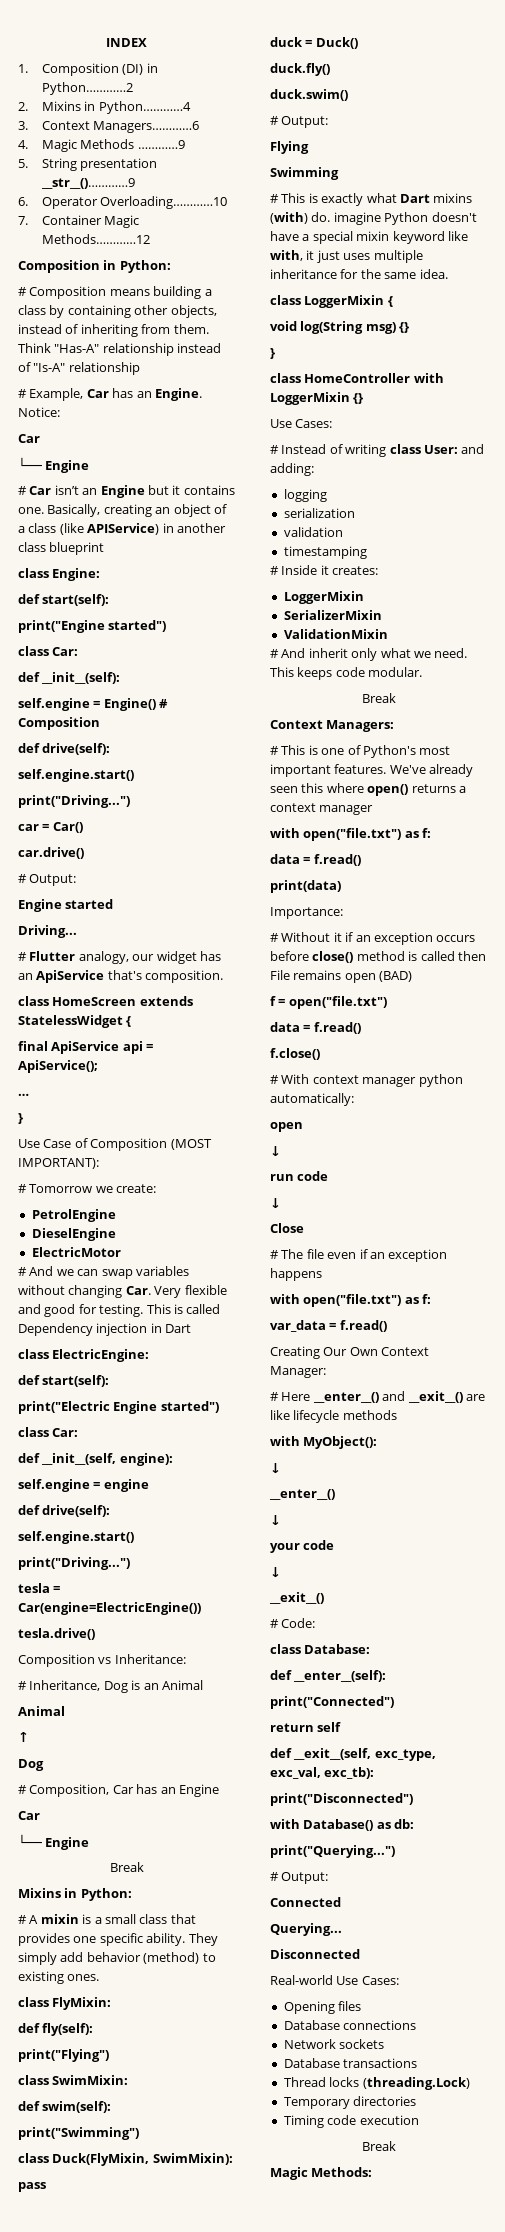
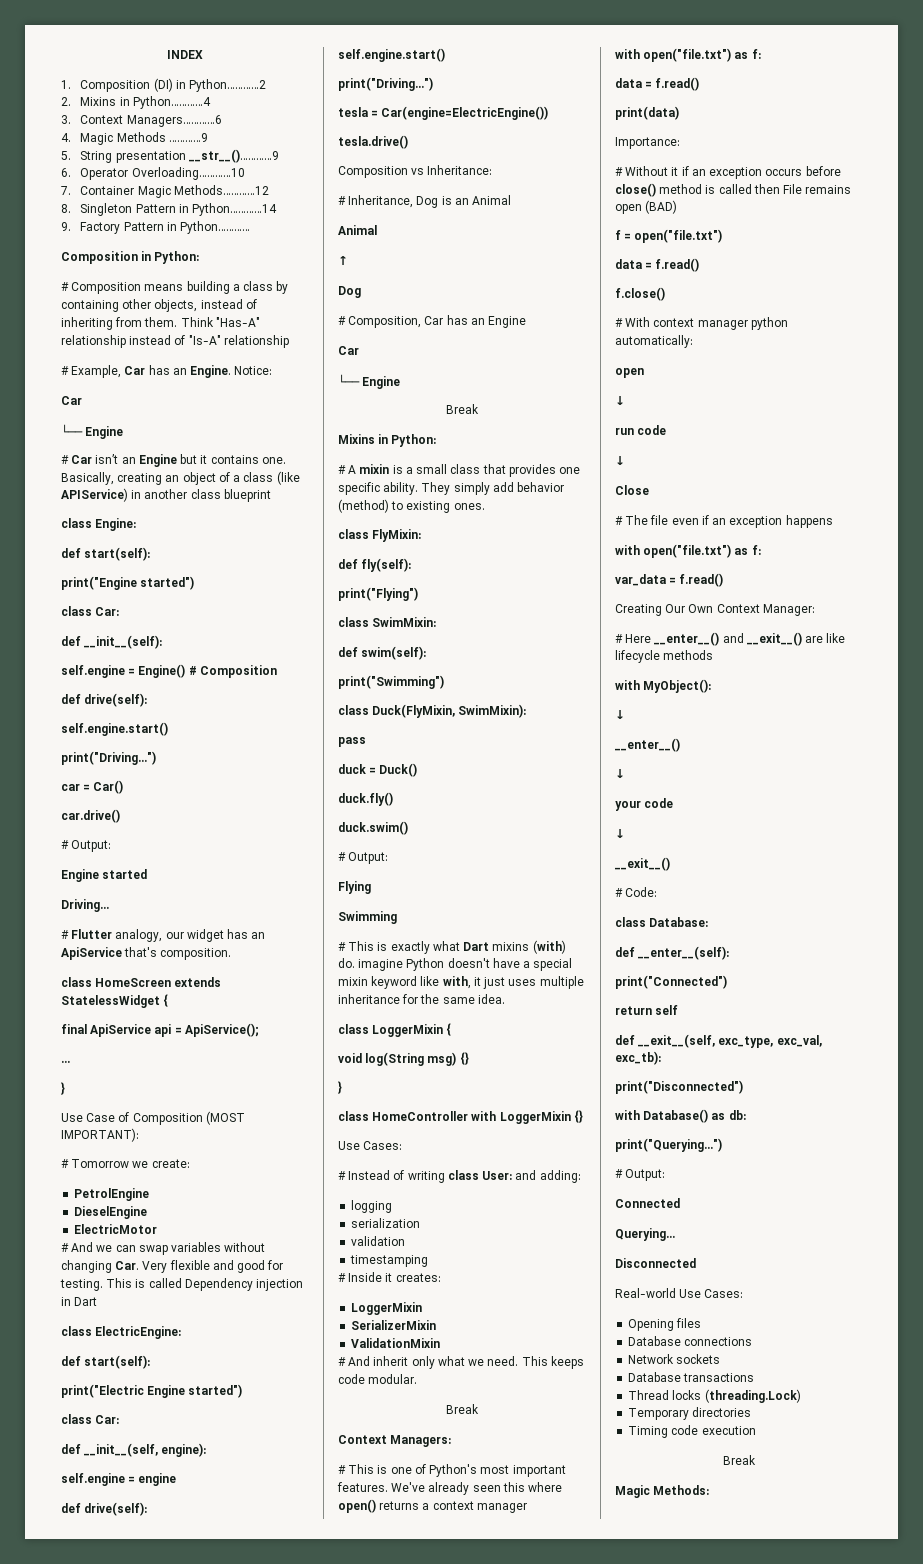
(151, 239) none -> [61,203,278,216] [61,221,251,234] // 8. Singleton Pattern in Python…………14 // 9. Factory Pattern in Python…………

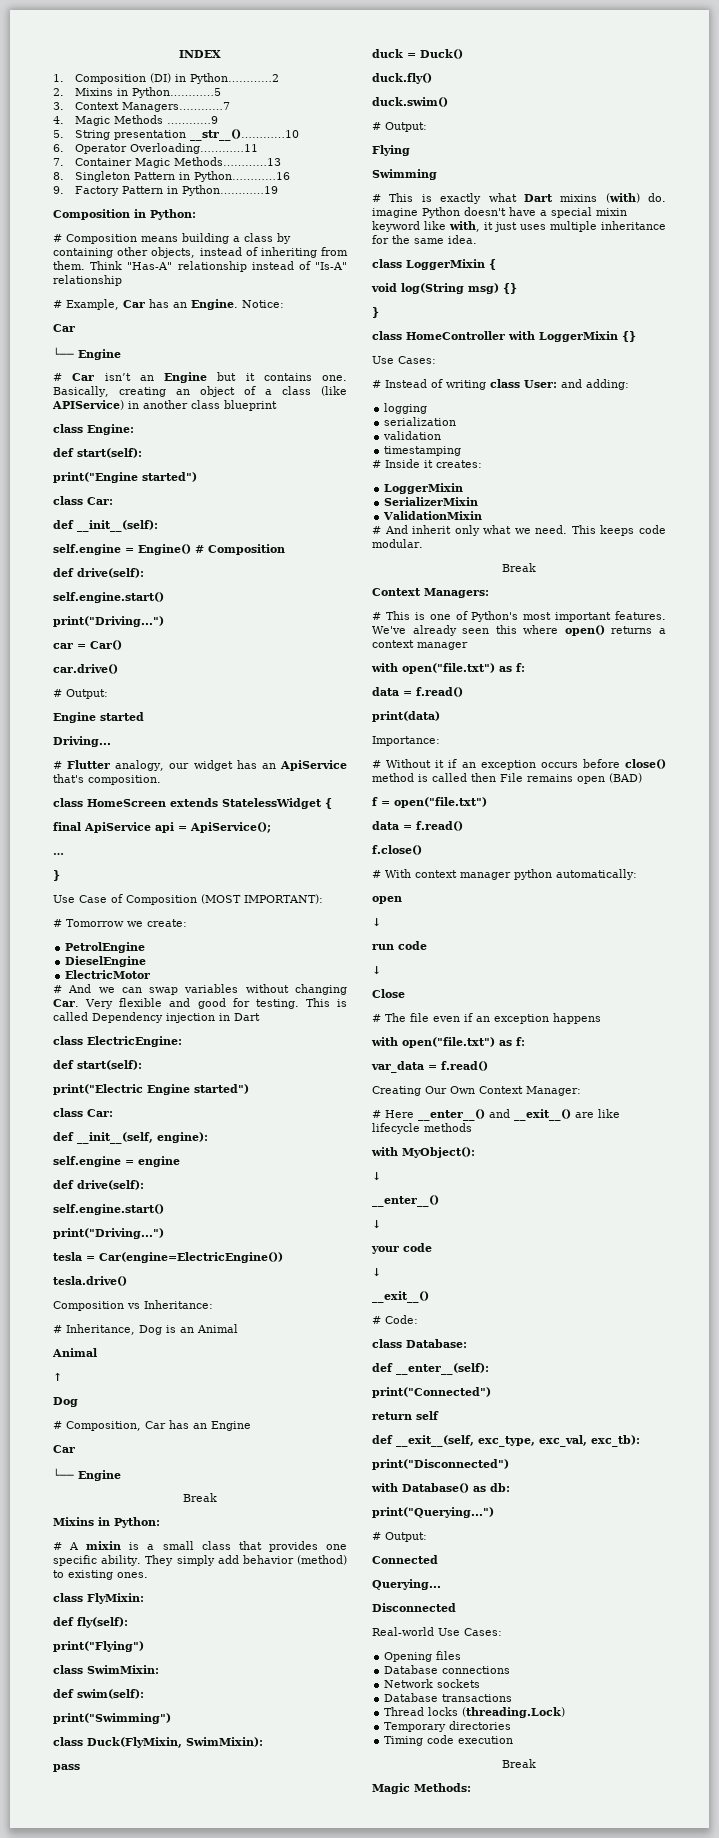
[132,96,211,109] Python…………4 -> [131,87,221,98] Python…………5
[126,115,222,127] Managers…………6 -> [121,102,230,112] Managers…………7
[188,149,279,163] __str__()…………9 -> [189,129,299,141] __str__()…………10
[131,167,245,180] Overloading…………10 -> [129,143,258,154] Overloading…………11
[173,185,269,195] Methods…………12 -> [173,157,281,166] Methods…………13
[192,203,278,216] Python…………14 -> [193,171,290,182] Python…………16
[180,221,251,234] Python………… -> [181,185,278,196] Python…………19

